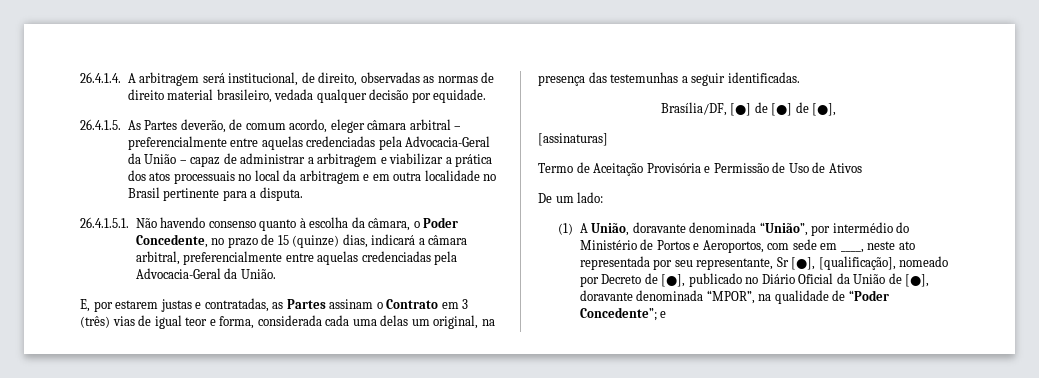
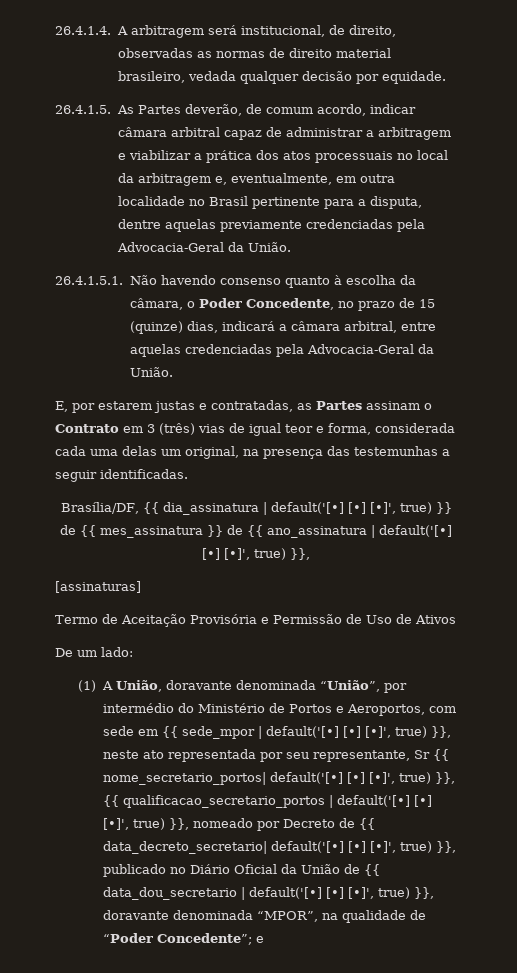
[330,119,365,133] eleger -> [369,104,416,114] indicar
[454,126,462,130] [127,136,491,150] [127,153,187,164] – preferencialmente entre aquelas credenciadas pela Advocacia-Geral da União – -> (220, 132) none
[363,174,370,181] e -> [214,173,332,185] e, eventualmente,
[259,187,303,201] disputa. -> [369,196,422,209] [117,219,425,232] [116,242,291,252] disputa, dentre aquelas previamente credenciadas pela Advocacia-Geral da União.
[183,251,283,265] preferencialmente -> (397, 327) none
[730,102,837,116] [●] de [●] de [●], -> [142,502,452,515] [60,525,452,538] [202,548,310,560] {{ dia_assinatura | default('[•] [•] [•]', true) }} de {{ mes_assinatura }} de {{ ano_assinatura | default('[•] [•] [•]', true) }},
[840,249,864,253] ____, -> [161,726,451,739] {{ sede_mpor | default('[•] [•] [•]', true) }},
[791,256,949,270] [579,273,686,287] [●], [qualificação], nomeado por Decreto de [●], -> [432,749,449,761] [102,772,455,785] [102,795,432,808] [102,818,375,831] [102,841,456,854] {{ nome_secretario_portos| default('[•] [•] [•]', true) }}, {{ qualificacao_secretario_portos | default('[•] [•] [•]', true) }}, nomeado por Decreto de {{ data_decreto_secretario| default('[•] [•] [•]', true) }},
[905,274,930,287] [●], -> [363,864,380,876] [102,887,434,900] {{ data_dou_secretario | default('[•] [•] [•]', true) }},

